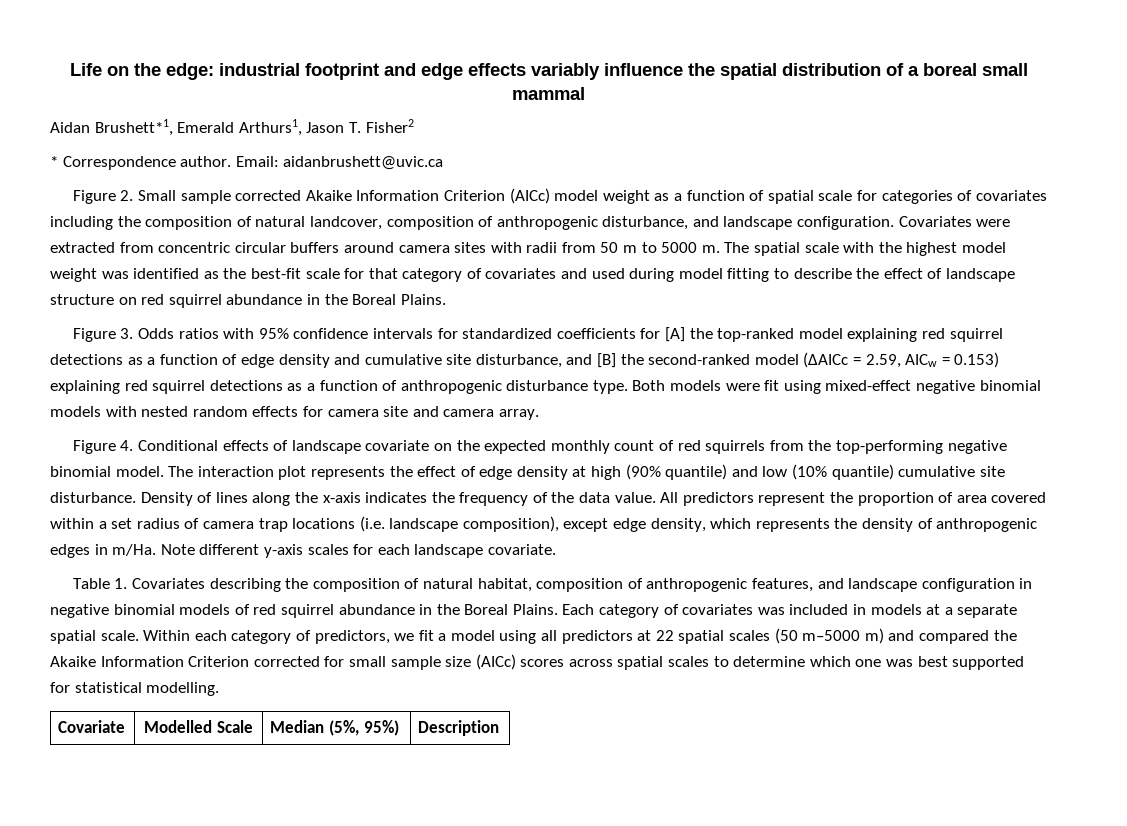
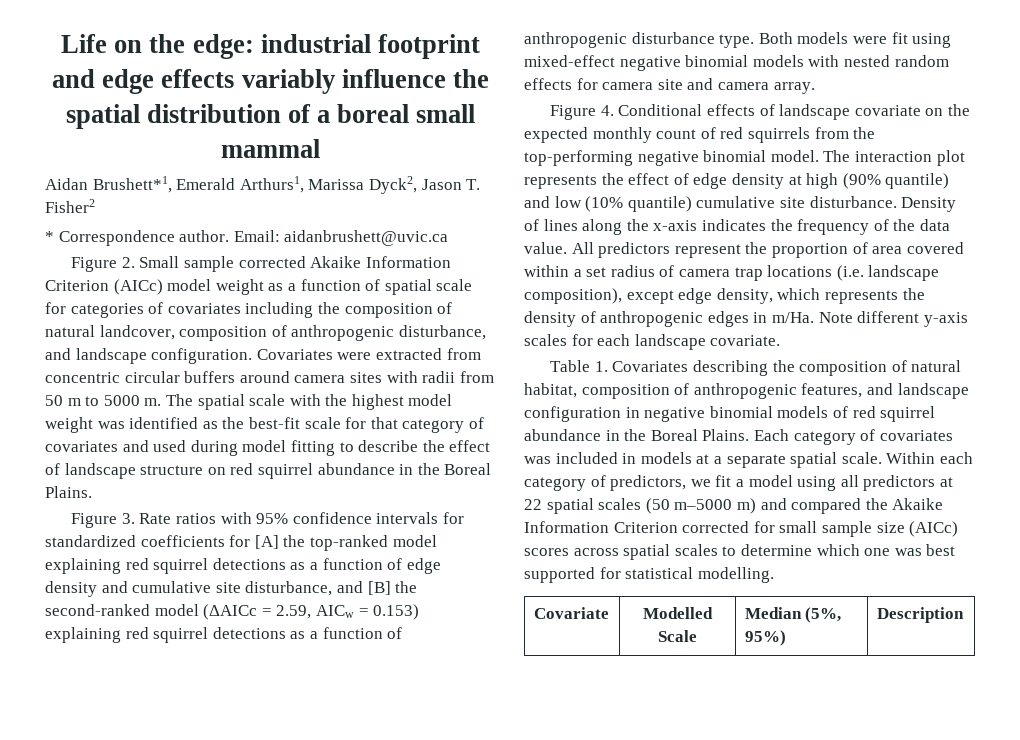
(302, 127) none -> [308,176,417,194] Marissa Dyck2,
[138,328,175,339] Odds -> [139,513,172,524] Rate

